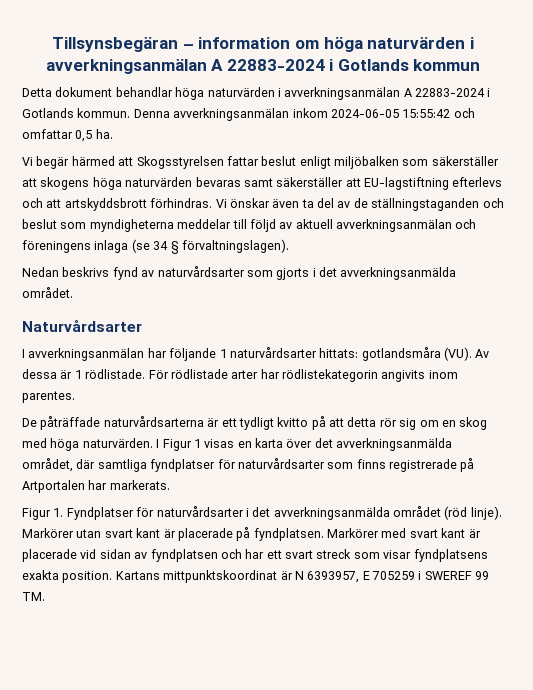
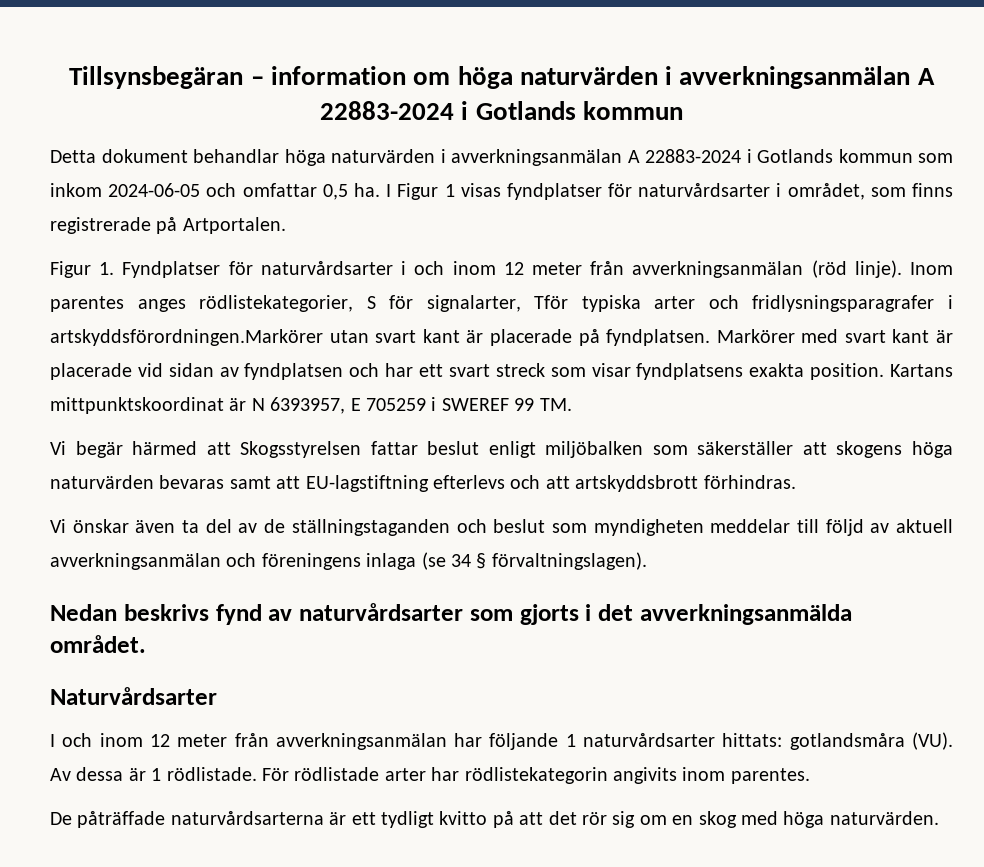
[77,108,290,121] kommun. Denna avverkningsanmälan -> [838,149,953,163] kommun som
[402,109,451,118] 15:55:42 -> (201, 190) none
[22,156,499,169] [22,177,503,190] [22,198,504,211] [22,219,477,232] [22,239,289,254] [22,266,457,280] [22,287,73,298] [22,320,142,332] [22,347,490,361] [22,369,458,382] [22,391,75,403] [22,416,488,430] [22,438,453,451] [22,458,147,472] // Vi begär härmed att Skogsstyrelsen fattar beslut enligt miljöbalken som säkerställer att skogens höga naturvärden bevaras samt säkerställer att EU-lagstiftning efterlevs och att artskyddsbrott förhindras. Vi önskar även ta del av de ställningstaganden och beslut som myndigheterna meddelar till följd av aktuell avverkningsanmälan och föreningens inlaga (se 34 § förvaltningslagen). // Nedan beskrivs fynd av naturvårdsarter som gjorts i det avverkningsanmälda området. // Naturvårdsarter // I avverkningsanmälan har följande 1 naturvårdsarter hittats: gotlandsmåra (VU). Av dessa är 1 rödlistade. För rödlistade arter har rödlistekategorin angivits inom parentes. // De påträffade naturvårdsarterna är ett tydligt kvitto på att detta rör sig om en skog med höga naturvärden. I Figur 1 visas en karta över det avverkningsanmälda området, där samtliga -> [386,183,501,200] I Figur 1 visas
(325, 463) none -> [776,183,865,200] i området,
[22,480,170,493] Artportalen har markerats. -> [182,217,286,234] Artportalen.
[252,506,502,520] [22,528,74,538] det avverkningsanmälda området (röd linje). Markörer -> [414,260,953,278] [50,295,953,312] [50,329,323,346] och inom 12 meter från avverkningsanmälan (röd linje). Inom parentes anges rödlistekategorier, S för signalarter, Tför typiska arter och fridlysningsparagrafer i artskyddsförordningen.Markörer
(45, 596) none -> [50,441,954,458] [50,475,796,492] [50,519,953,536] [50,552,647,570] [50,603,852,625] [50,635,146,653] [50,687,217,705] [50,732,953,750] [50,767,810,784] [50,811,939,828] // Vi begär härmed att Skogsstyrelsen fattar beslut enligt miljöbalken som säkerställer att skogens höga naturvärden bevaras samt att EU-lagstiftning efterlevs och att artskyddsbrott förhindras. // Vi önskar även ta del av de ställningstaganden och beslut som myndigheten meddelar till följd av aktuell avverkningsanmälan och föreningens inlaga (se 34 § förvaltningslagen). // Nedan beskrivs fynd av naturvårdsarter som gjorts i det avverkningsanmälda området. // Naturvårdsarter // I och inom 12 meter från avverkningsanmälan har följande 1 naturvårdsarter hittats: gotlandsmåra (VU). Av dessa är 1 rödlistade. För rödlistade arter har rödlistekategorin angivits inom parentes. // De påträffade naturvårdsarterna är ett tydligt kvitto på att det rör sig om en skog med höga naturvärden.

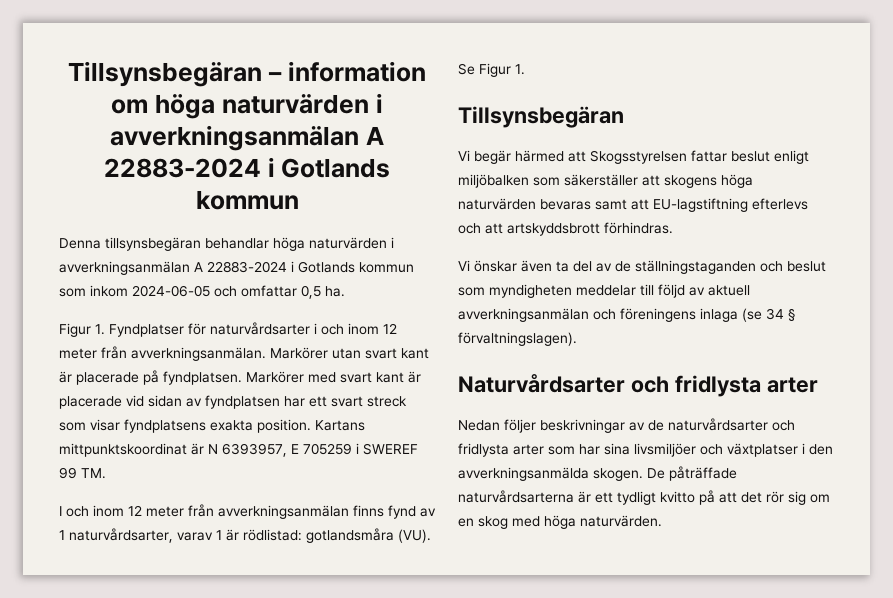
[50,149,188,163] Detta dokument -> [59,237,201,251] Denna tillsynsbegäran
[386,183,953,200] [50,217,286,234] I Figur 1 visas fyndplatser för naturvårdsarter i området, som finns registrerade på Artportalen. -> (345, 291) none
[632,260,953,278] [50,295,953,312] [50,329,323,346] avverkningsanmälan (röd linje). Inom parentes anges rödlistekategorier, S för signalarter, Tför typiska arter och fridlysningsparagrafer i artskyddsförordningen.Markörer -> [131,347,328,361] avverkningsanmälan. Markörer
[349,363,380,377] och -> (280, 402) none
(572, 404) none -> [59,504,436,519] [59,528,431,543] [458,63,525,77] [458,106,624,128] // I och inom 12 meter från avverkningsanmälan finns fynd av 1 naturvårdsarter, varav 1 är rödlistad: gotlandsmåra (VU). Se Figur 1. // Tillsynsbegäran
[50,603,852,625] [50,635,146,653] [50,687,217,705] [50,732,953,750] [50,767,810,784] Nedan beskrivs fynd av naturvårdsarter som gjorts i det avverkningsanmälda området. // Naturvårdsarter // I och inom 12 meter från avverkningsanmälan har följande 1 naturvårdsarter hittats: gotlandsmåra (VU). Av dessa är 1 rödlistade. För rödlistade arter har rödlistekategorin angivits inom parentes. // -> [458,374,818,397] [458,418,795,433] [458,443,833,457] [458,467,643,481] Naturvårdsarter och fridlysta arter // Nedan följer beskrivningar av de naturvårdsarter och fridlysta arter som har sina livsmiljöer och växtplatser i den avverkningsanmälda skogen.

